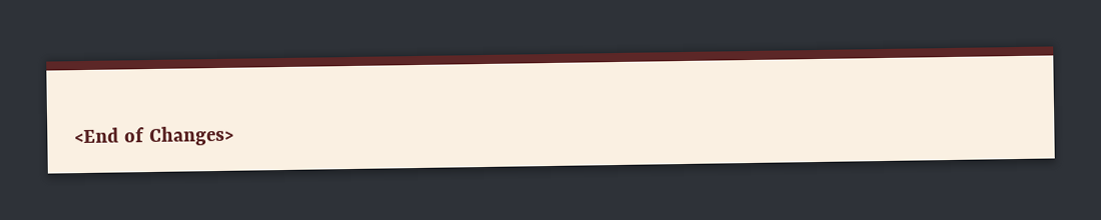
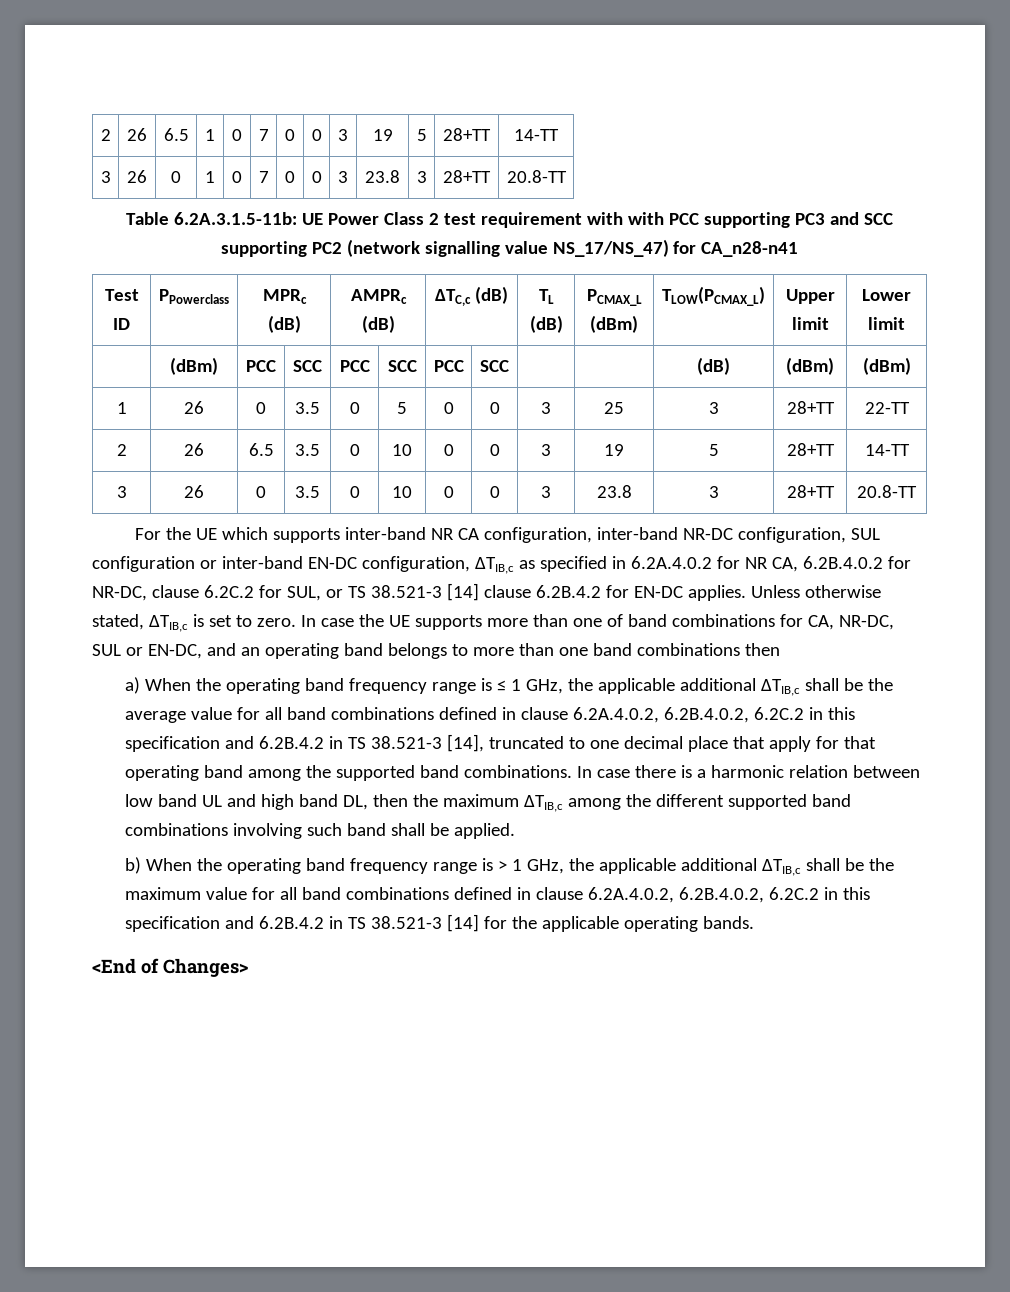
(74, 135) none -> [100,129,111,141] [127,128,147,141] [163,128,189,141] [205,129,215,141] [232,129,242,141] [258,129,269,141] [285,129,295,141] [311,129,322,141] [338,129,348,141] [372,129,393,141] [416,129,427,141] [443,128,491,141] [514,129,559,141] [100,171,111,183] [127,170,147,183] [171,171,181,183] [205,171,215,183] [232,171,242,183] [258,171,269,183] [285,171,295,183] [311,171,322,183] [338,171,348,183] [365,170,400,183] [416,171,427,183] [443,170,491,183] [506,170,567,183] [126,212,893,228] [220,239,799,257] [104,289,139,301] [113,318,130,330] [159,289,229,304] [262,289,307,304] [267,315,301,333] [350,289,407,304] [361,315,395,333] [435,286,508,306] [538,289,554,304] [529,315,563,333] [586,289,642,306] [590,315,638,333] [662,286,765,306] [785,289,835,304] [791,317,829,330] [862,289,911,301] [868,317,905,330] [170,357,218,375] [246,360,276,372] [293,360,322,372] [339,360,370,372] [387,360,417,372] [433,360,464,372] [480,360,509,372] [697,357,730,375] [786,357,834,375] [862,357,911,375] [116,402,127,414] [184,401,204,414] [256,402,266,414] [295,402,320,414] [349,402,360,414] [397,402,407,414] [443,402,454,414] [489,402,500,414] [541,402,551,414] [604,402,624,414] [708,402,719,414] [786,401,835,414] [864,402,910,414] [116,444,127,456] [184,443,204,456] [248,443,274,456] [295,444,320,456] [349,444,360,456] [392,444,412,456] [443,444,454,456] [489,444,500,456] [541,444,551,456] [604,444,624,456] [708,444,719,456] [786,443,835,456] [864,444,910,456] [116,486,127,498] [184,485,204,498] [256,486,266,498] [295,486,320,498] [349,486,360,498] [392,486,412,498] [443,486,454,498] [489,486,500,498] [541,486,551,498] [596,485,632,498] [708,486,719,498] [786,485,835,498] [857,485,917,498] [135,527,881,543] [92,556,911,574] [92,583,881,601] [92,614,894,632] [92,643,780,659] [125,677,893,696] [125,707,855,723] [125,734,876,752] [125,765,920,781] [125,794,851,812] [125,823,516,839] [125,857,894,876] [125,887,870,903] [125,914,754,932] 2 | 26 | 6.5 | 1 | 0 | 7 | 0 | 0 | 3 | 19 | 5 | 28+TT | 14-TT // 3 | 26 | 0 | 1 | 0 | 7 | 0 | 0 | 3 | 23.8 | 3 | 28+TT | 20.8-TT // Table 6.2A.3.1.5-11b: UE Power Class 2 test requirement with with PCC supporting PC3 and SCC supporting PC2 (network signalling value NS_17/NS_47) for CA_n28-n41 // Test ID | PPowerclass | MPRc (dB) | AMPRc (dB) | ΔTC,c (dB) | TL (dB) | PCMAX_L (dBm) | TLOW(PCMAX_L) | Upper limit | Lower limit // | (dBm) | PCC | SCC | PCC | SCC | PCC | SCC | | | (dB) | (dBm) | (dBm) // 1 | 26 | 0 | 3.5 | 0 | 5 | 0 | 0 | 3 | 25 | 3 | 28+TT | 22-TT // 2 | 26 | 6.5 | 3.5 | 0 | 10 | 0 | 0 | 3 | 19 | 5 | 28+TT | 14-TT // 3 | 26 | 0 | 3.5 | 0 | 10 | 0 | 0 | 3 | 23.8 | 3 | 28+TT | 20.8-TT // For the UE which supports inter-band NR CA configuration, inter-band NR-DC configuration, SUL configuration or inter-band EN-DC configuration, ΔTIB,c as specified in 6.2A.4.0.2 for NR CA, 6.2B.4.0.2 for NR-DC, clause 6.2C.2 for SUL, or TS 38.521-3 [14] clause 6.2B.4.2 for EN-DC applies. Unless otherwise stated, ΔTIB,c is set to zero. In case the UE supports more than one of band combinations for CA, NR-DC, SUL or EN-DC, and an operating band belongs to more than one band combinations then // a) When the operating band frequency range is ≤ 1 GHz, the applicable additional ΔTIB,c shall be the average value for all band combinations defined in clause 6.2A.4.0.2, 6.2B.4.0.2, 6.2C.2 in this specification and 6.2B.4.2 in TS 38.521-3 [14], truncated to one decimal place that apply for that operating band among the supported band combinations. In case there is a harmonic relation between low band UL and high band DL, then the maximum ΔTIB,c among the different supported band combinations involving such band shall be applied. // b) When the operating band frequency range is > 1 GHz, the applicable additional ΔTIB,c shall be the maximum value for all band combinations defined in clause 6.2A.4.0.2, 6.2B.4.0.2, 6.2C.2 in this specification and 6.2B.4.2 in TS 38.521-3 [14] for the applicable operating bands. //

